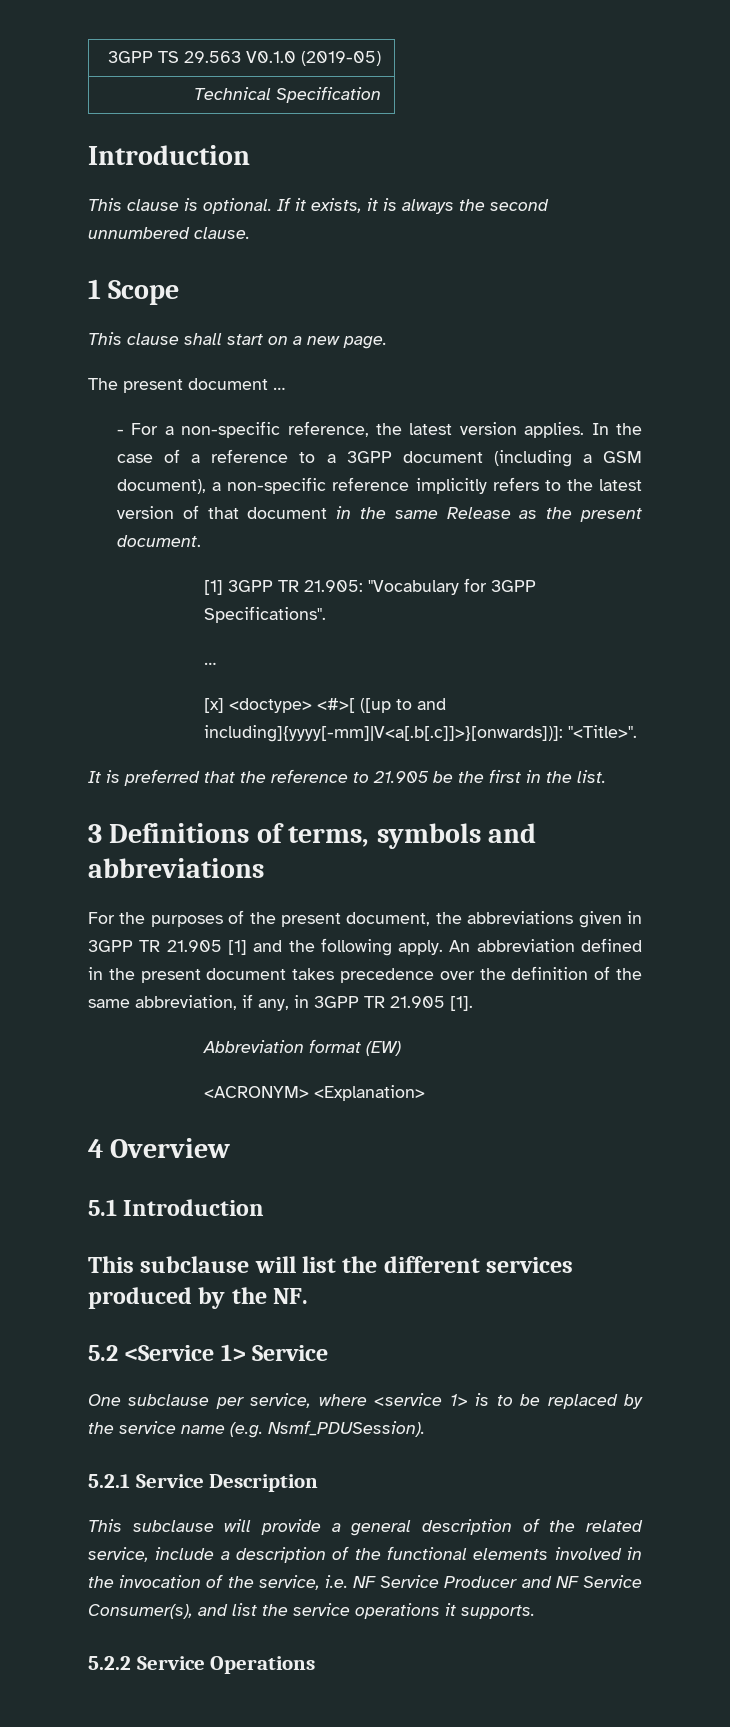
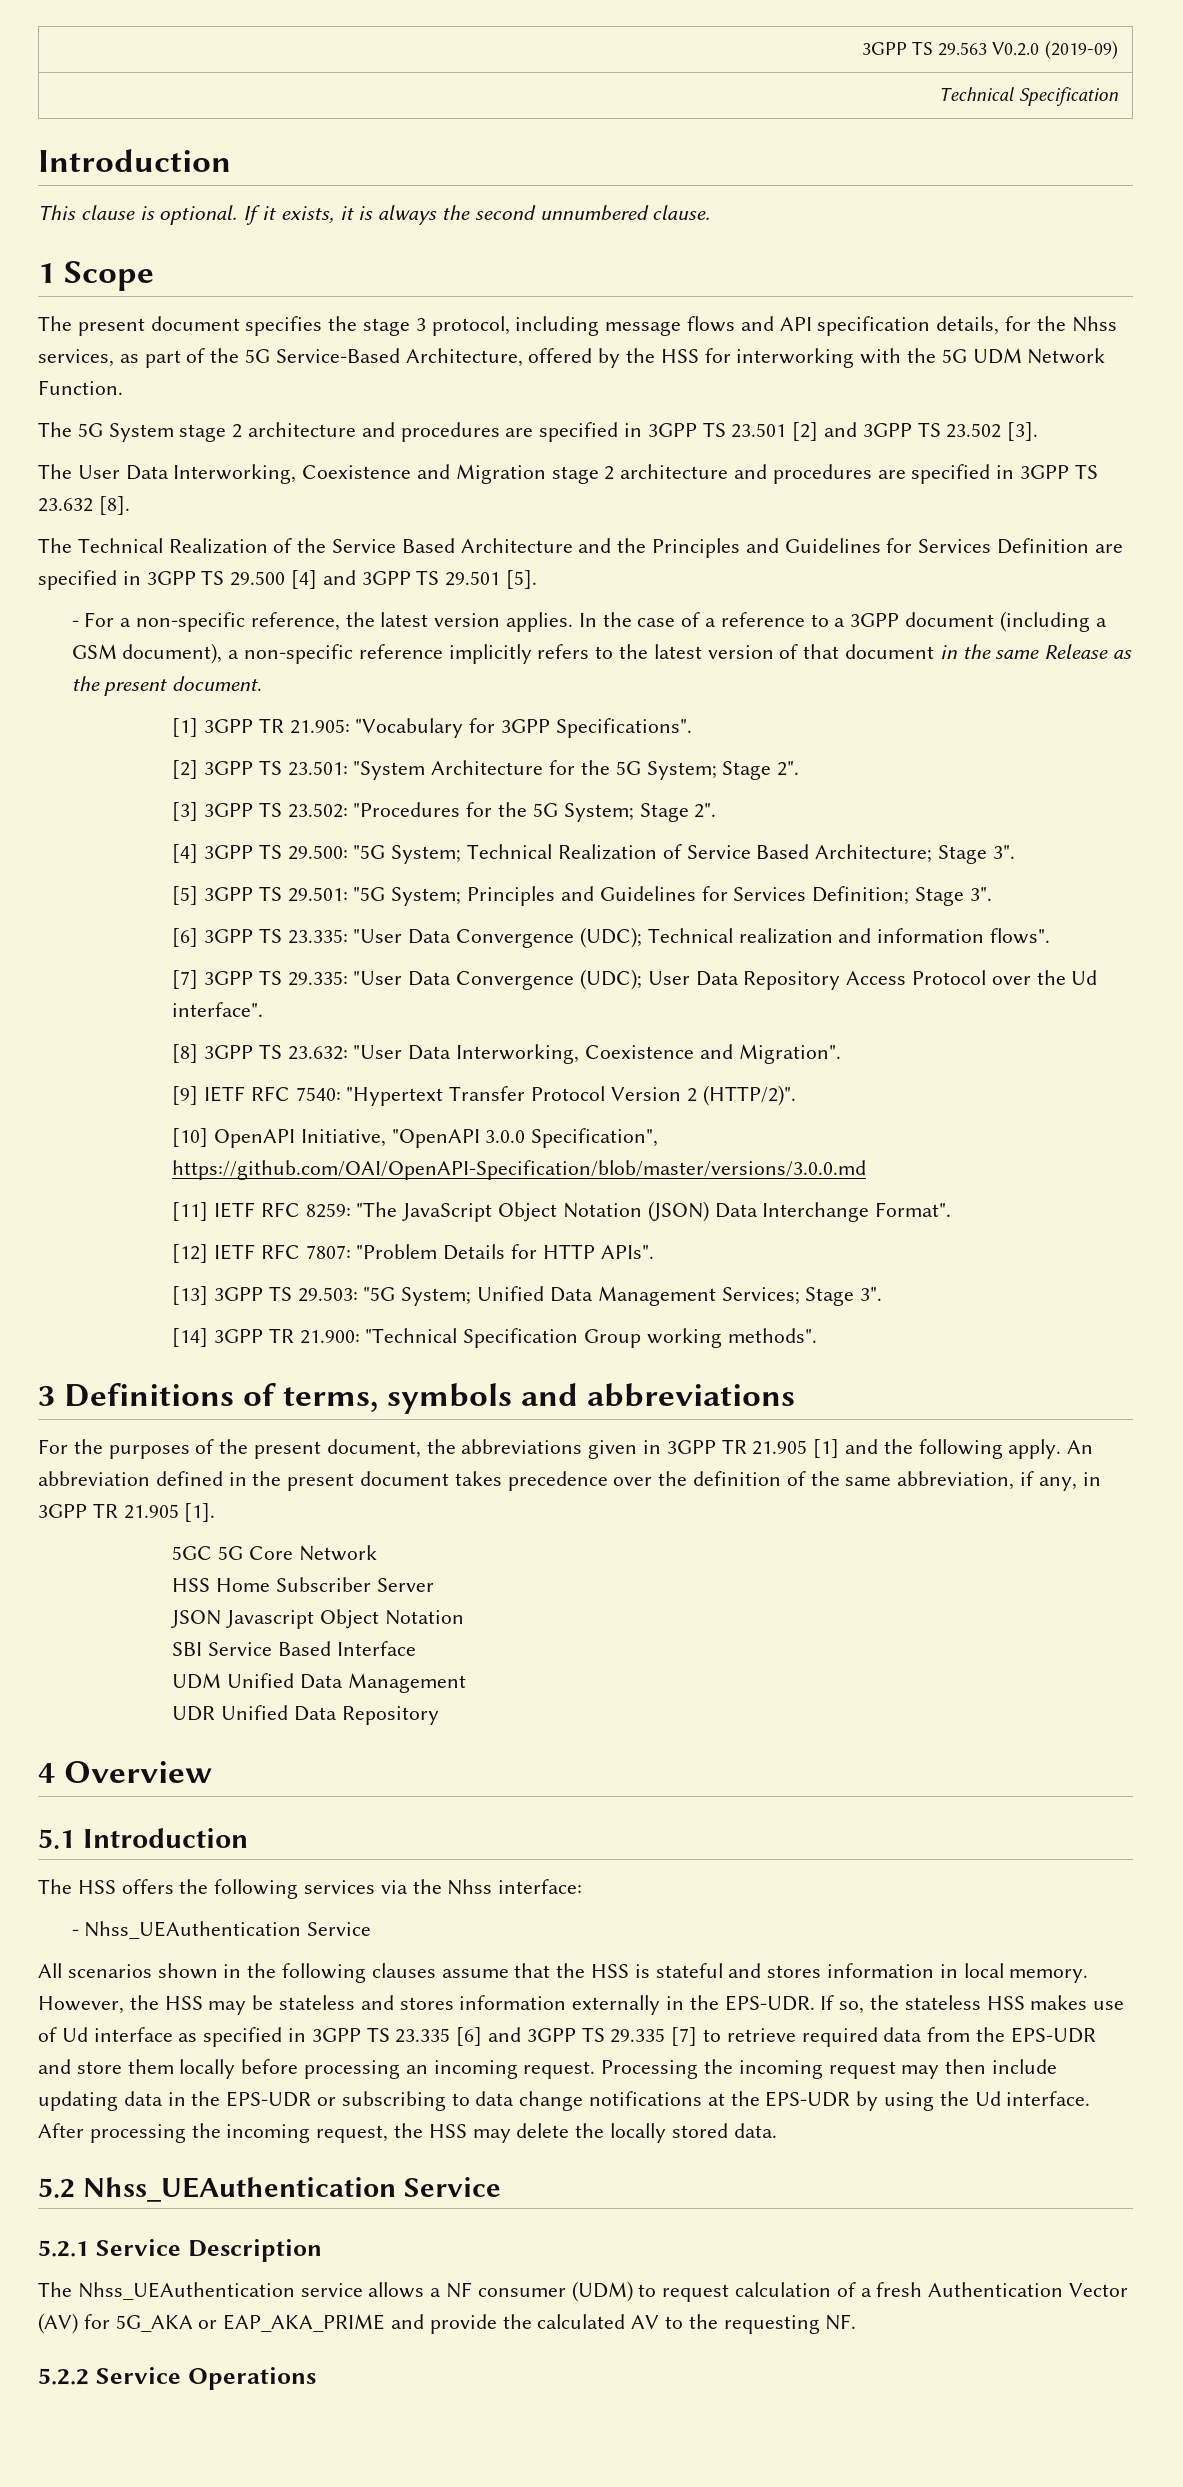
[246,51,382,66] V0.1.0 (2019-05) -> [992,41,1118,59] V0.2.0 (2019-09)
[88,332,387,349] [88,378,286,393] This clause shall start on a new page. // The present document … -> [38,316,1117,336] [38,348,1106,368] [38,380,123,395] [38,422,1039,442] [38,464,1098,484] [38,496,130,515] [38,538,1123,558] [38,570,538,590] The present document specifies the stage 3 protocol, including message flows and API specification details, for the Nhss services, as part of the 5G Service-Based Architecture, offered by the HSS for interworking with the 5G UDM Network Function. // The 5G System stage 2 architecture and procedures are specified in 3GPP TS 23.501 [2] and 3GPP TS 23.502 [3]. // The User Data Interworking, Coexistence and Migration stage 2 architecture and procedures are specified in 3GPP TS 23.632 [8]. // The Technical Realization of the Service Based Architecture and the Principles and Guidelines for Services Definition are specified in 3GPP TS 29.500 [4] and 3GPP TS 29.501 [5].
[204,662,218,665] [204,698,447,713] [204,725,638,742] [88,769,606,786] … // [x] <doctype> <#>[ ([up to and including]{yyyy[-mm]|V<a[.b[.c]]>}[onwards])]: "<Title>". // It is preferred that the reference to 21.905 be the first in the list. -> [172,760,800,780] [172,802,717,822] [172,844,1015,864] [172,886,992,906] [172,927,1050,948] [172,969,1098,990] [172,1002,264,1017] [172,1044,841,1064] [172,1085,796,1106] [172,1128,659,1148] [172,1160,867,1180] [172,1201,952,1222] [172,1244,654,1263] [172,1286,883,1306] [172,1328,817,1348] [2] 3GPP TS 23.501: "System Architecture for the 5G System; Stage 2". // [3] 3GPP TS 23.502: "Procedures for the 5G System; Stage 2". // [4] 3GPP TS 29.500: "5G System; Technical Realization of Service Based Architecture; Stage 3". // [5] 3GPP TS 29.501: "5G System; Principles and Guidelines for Services Definition; Stage 3". // [6] 3GPP TS 23.335: "User Data Convergence (UDC); Technical realization and information flows". // [7] 3GPP TS 29.335: "User Data Convergence (UDC); User Data Repository Access Protocol over the Ud interface". // [8] 3GPP TS 23.632: "User Data Interworking, Coexistence and Migration". // [9] IETF RFC 7540: "Hypertext Transfer Protocol Version 2 (HTTP/2)". // [10] OpenAPI Initiative, "OpenAPI 3.0.0 Specification", https://github.com/OAI/OpenAPI-Specification/blob/master/versions/3.0.0.md // [11] IETF RFC 8259: "The JavaScript Object Notation (JSON) Data Interchange Format". // [12] IETF RFC 7807: "Problem Details for HTTP APIs". // [13] 3GPP TS 29.503: "5G System; Unified Data Management Services; Stage 3". // [14] 3GPP TR 21.900: "Technical Specification Group working methods".
[203,1039,402,1056] [204,1085,426,1101] [88,1138,231,1158] [88,1199,265,1216] [88,1256,574,1273] [88,1287,309,1309] Abbreviation format (EW) // <ACRONYM> <Explanation> // 4 Overview // 5.1 Introduction // This subclause will list the different services produced by the NF. -> [172,1545,377,1561] [172,1577,434,1592] [171,1609,464,1629] [172,1641,416,1656] [172,1673,466,1693] [172,1705,439,1725] [38,1761,213,1783] [38,1828,248,1849] [38,1879,583,1899] [71,1921,372,1939] [38,1963,1089,1983] [38,1995,1125,2015] [38,2027,1096,2047] [38,2059,1058,2079] [38,2091,1091,2111] [38,2123,777,2143] 5GC 5G Core Network // HSS Home Subscriber Server // JSON Javascript Object Notation // SBI Service Based Interface // UDM Unified Data Management // UDR Unified Data Repository // 4 Overview // 5.1 Introduction // The HSS offers the following services via the Nhss interface: // - Nhss_UEAuthentication Service // All scenarios shown in the following clauses assume that the HSS is stateful and stores information in local memory. However, the HSS may be stateless and stores information externally in the EPS-UDR. If so, the stateless HSS makes use of Ud interface as specified in 3GPP TS 23.335 [6] and 3GPP TS 29.335 [7] to retrieve required data from the EPS-UDR and store them locally before processing an incoming request. Processing the incoming request may then include updating data in the EPS-UDR or subscribing to data change notifications at the EPS-UDR by using the Ud interface. After processing the incoming request, the HSS may delete the locally stored data.
[124,1344,329,1361] [88,1393,643,1409] [88,1420,425,1438] [88,1474,319,1492] [88,1518,643,1536] [88,1546,642,1563] [88,1574,642,1590] [88,1603,535,1619] <Service 1> Service // One subclause per service, where <service 1> is to be replaced by the service name (e.g. Nsmf_PDUSession). // 5.2.1 Service Description // This subclause will provide a general description of the related service, include a description of the functional elements involved in the invocation of the service, i.e. NF Service Producer and NF Service Consumer(s), and list the service operations it supports. -> [82,2177,501,2202] [38,2239,322,2262] [38,2281,1129,2302] [38,2313,857,2334] Nhss_UEAuthentication Service // 5.2.1 Service Description // The Nhss_UEAuthentication service allows a NF consumer (UDM) to request calculation of a fresh Authentication Vector (AV) for 5G_AKA or EAP_AKA_PRIME and provide the calculated AV to the requesting NF.

